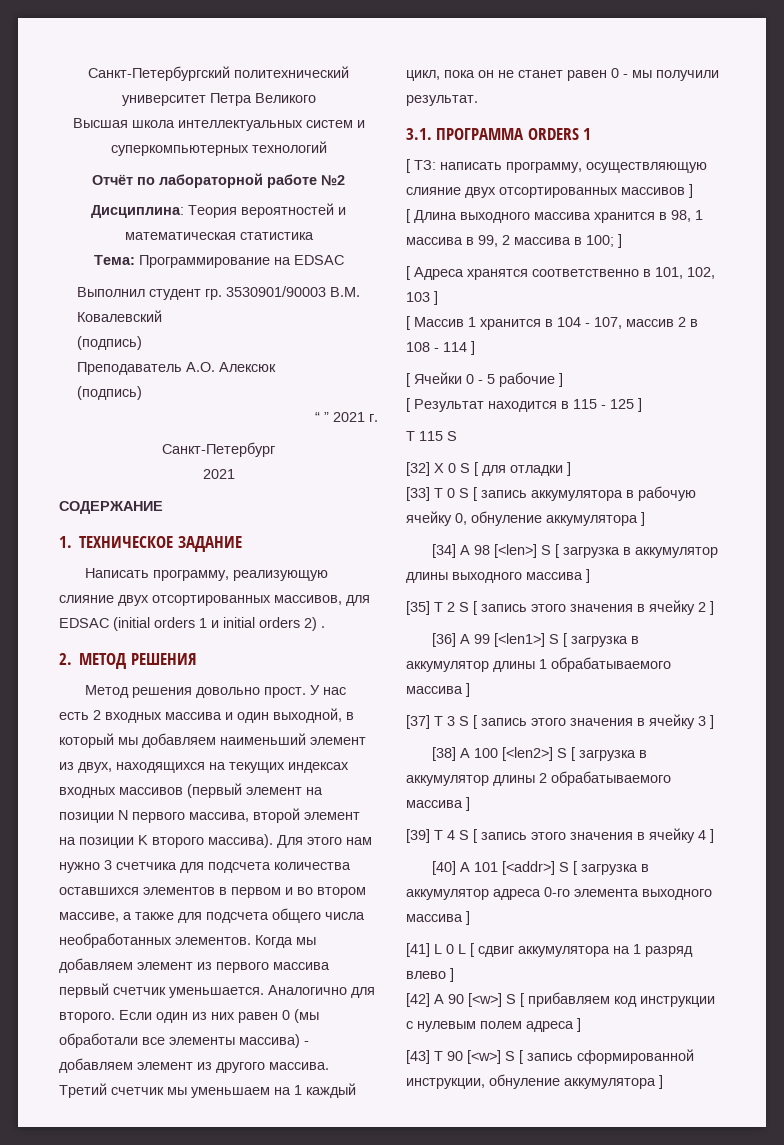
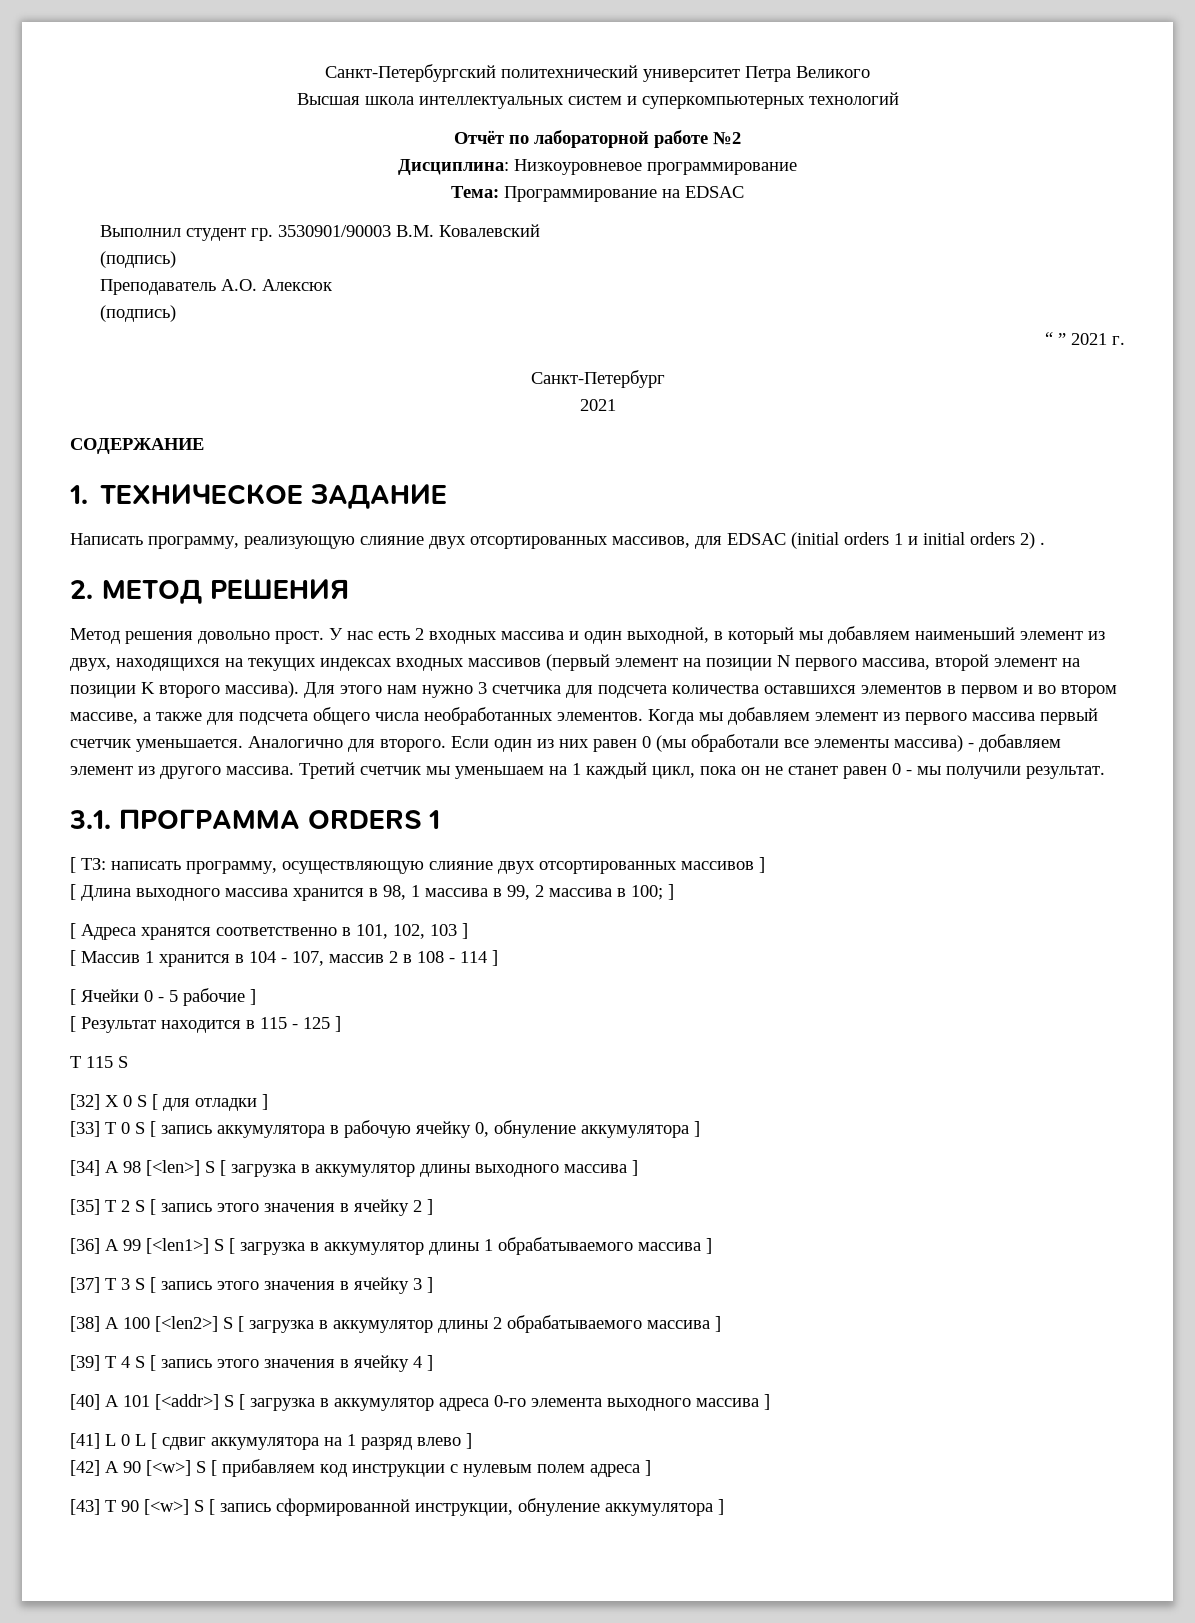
[188,203,346,218] [124,232,314,240] Теория вероятностей и математическая статистика -> [514,159,797,175] Низкоуровневое программирование

